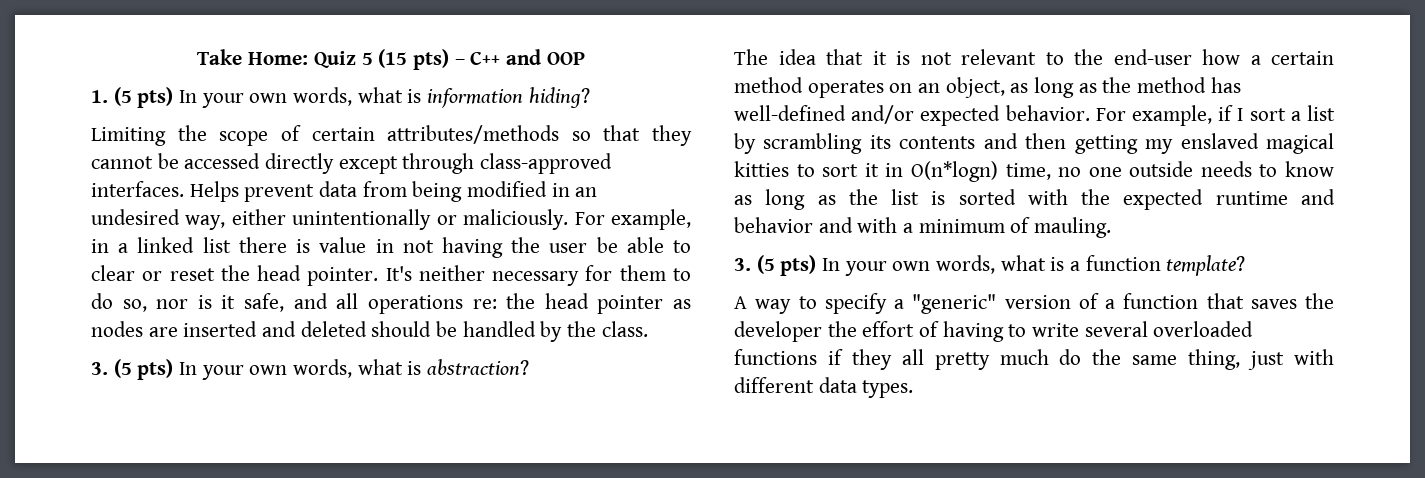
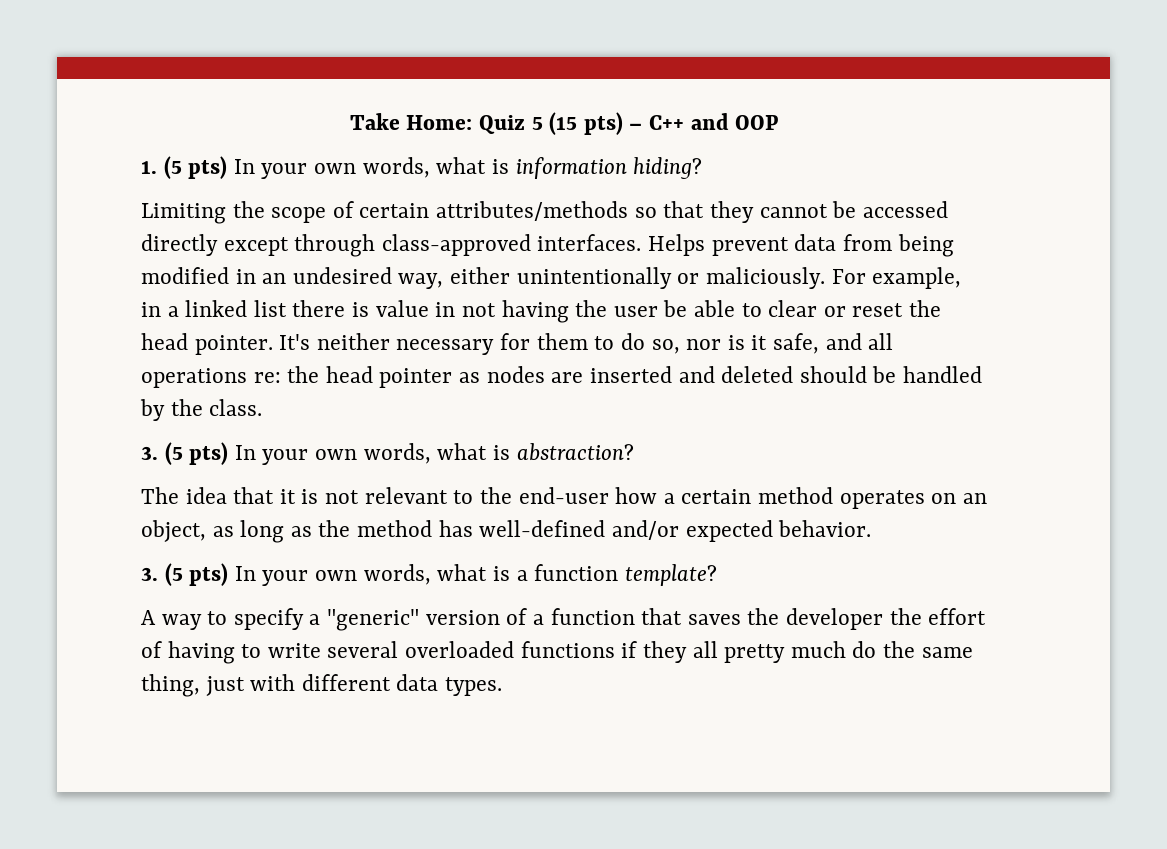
[1095,105,1335,126] [734,133,1334,154] [734,161,1334,182] [734,189,1335,210] [734,217,1112,238] For example, if I sort a list by scrambling its contents and then getting my enslaved magical kitties to sort it in O(n*logn) time, no one outside needs to know as long as the list is sorted with the expected runtime and behavior and with a minimum of mauling. -> (872, 528) none

